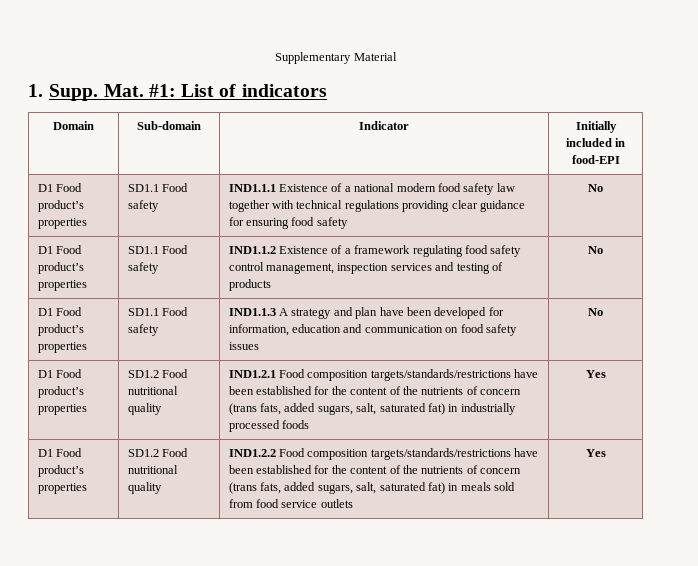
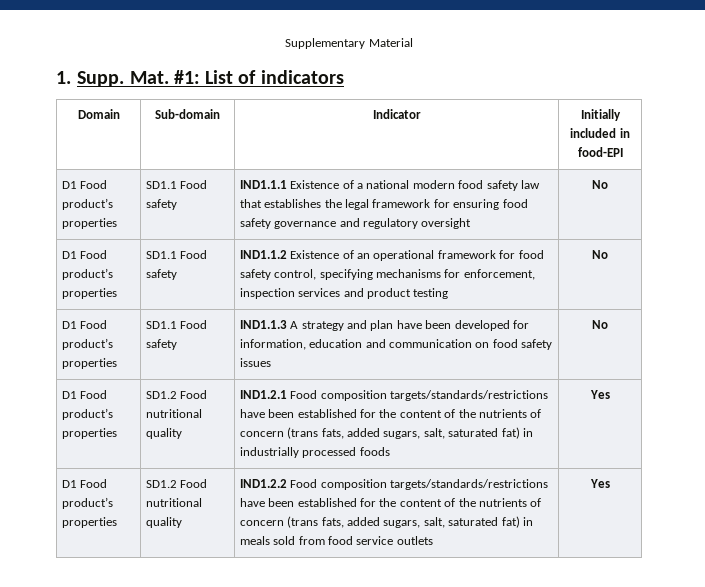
[228,200,525,212] together with technical regulations providing clear guidance -> [239,199,431,210] that establishes the legal framework
(348, 223) none -> [274,218,472,229] governance and regulatory oversight
[344,245,522,257] [228,262,335,274] a framework regulating food safety control management, -> [357,250,544,261] [239,269,535,280] an operational framework for food safety control, specifying mechanisms for enforcement,
(455, 266) none -> [367,288,412,299] product
[491,262,503,271] [228,279,271,291] of products -> (449, 293) none

